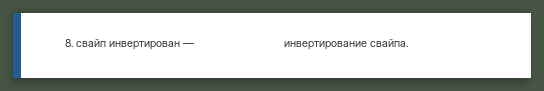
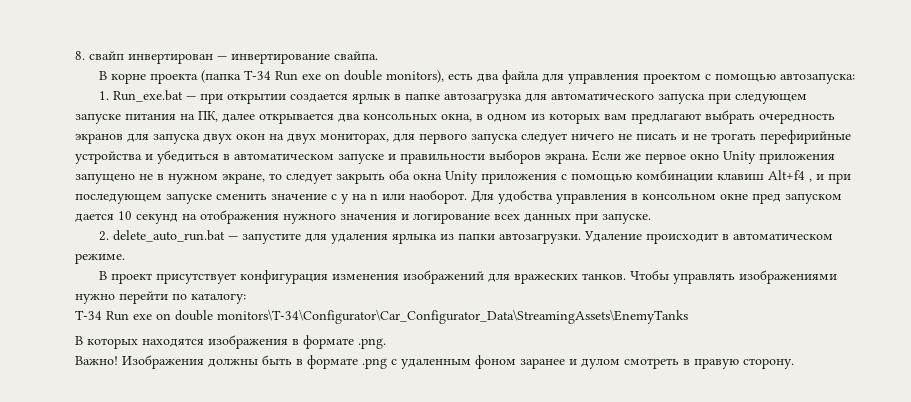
(408, 43) none -> [99,70,856,84] [99,90,808,104] [75,110,835,124] [75,130,851,144] [75,150,835,164] [75,170,851,184] [75,190,842,204] [75,210,651,224] [99,230,834,244] [75,253,125,264] [99,270,838,284] [75,291,246,304] [75,309,688,324] [75,335,386,349] [75,355,794,369] // В корне проекта (папка T-34 Run exe on double monitors), есть два файла для управления проектом с помощью автозапуска: // 1. Run_exe.bat — при открытии создается ярлык в папке автозагрузка для автоматического запуска при следующем запуске питания на ПК, далее открывается два консольных окна, в одном из которых вам предлагают выбрать очередность экранов для запуска двух окон на двух мониторах, для первого запуска следует ничего не писать и не трогать перефирийные устройства и убедиться в автоматическом запуске и правильности выборов экрана. Если же первое окно Unity приложения запущено не в нужном экране, то следует закрыть оба окна Unity приложения с помощью комбинации клавиш Alt+f4 , и при последующем запуске сменить значение с y на n или наоборот. Для удобства управления в консольном окне пред запуском дается 10 секунд на отображения нужного значения и логирование всех данных при запуске. // 2. delete_auto_run.bat — запустите для удаления ярлыка из папки автозагрузки. Удаление происходит в автоматическом режиме. // В проект присутствует конфигурация изменения изображений для вражеских танков. Чтобы управлять изображениями нужно перейти по каталогу: // T-34 Run exe on double monitors\T-34\Configurator\Car_Configurator_Data\StreamingAssets\EnemyTanks // В которых находятся изображения в формате .png. // Важно! Изображения должны быть в формате .png с удаленным фоном заранее и дулом смотреть в правую сторону.

